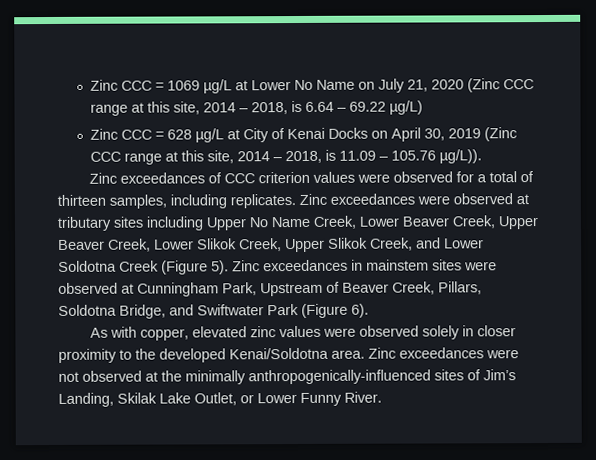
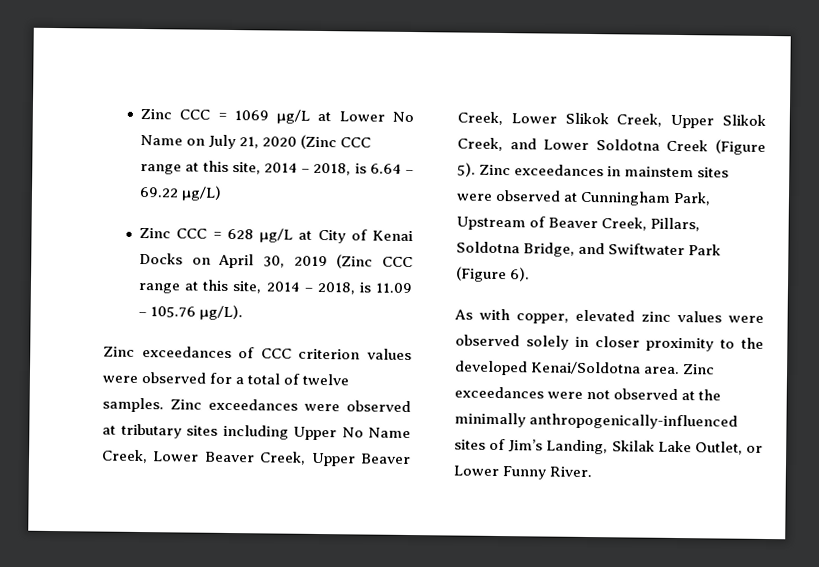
[439,149,483,164] µg/L)). -> [199,304,244,321] µg/L).
[57,194,296,209] thirteen samples, including replicates. -> [302,373,350,386] [102,397,164,413] twelve samples.

